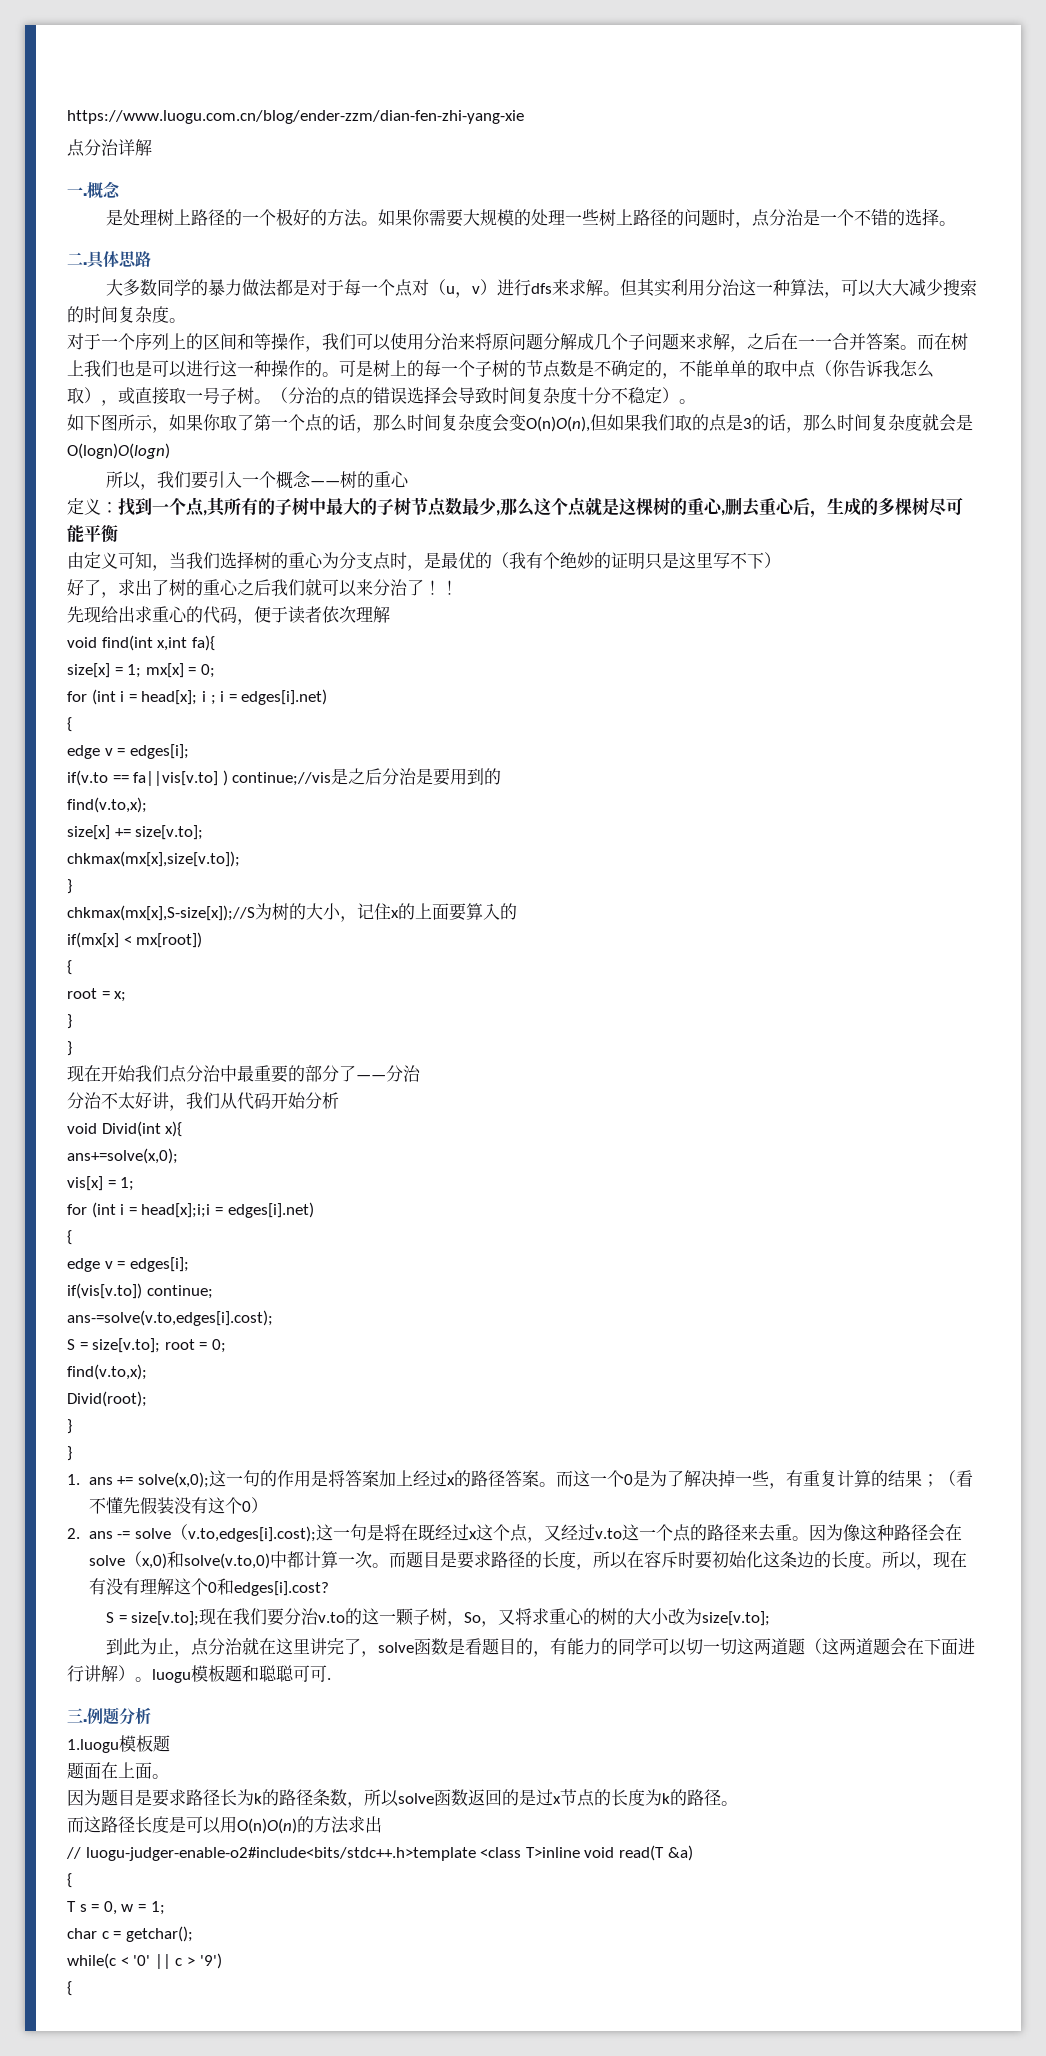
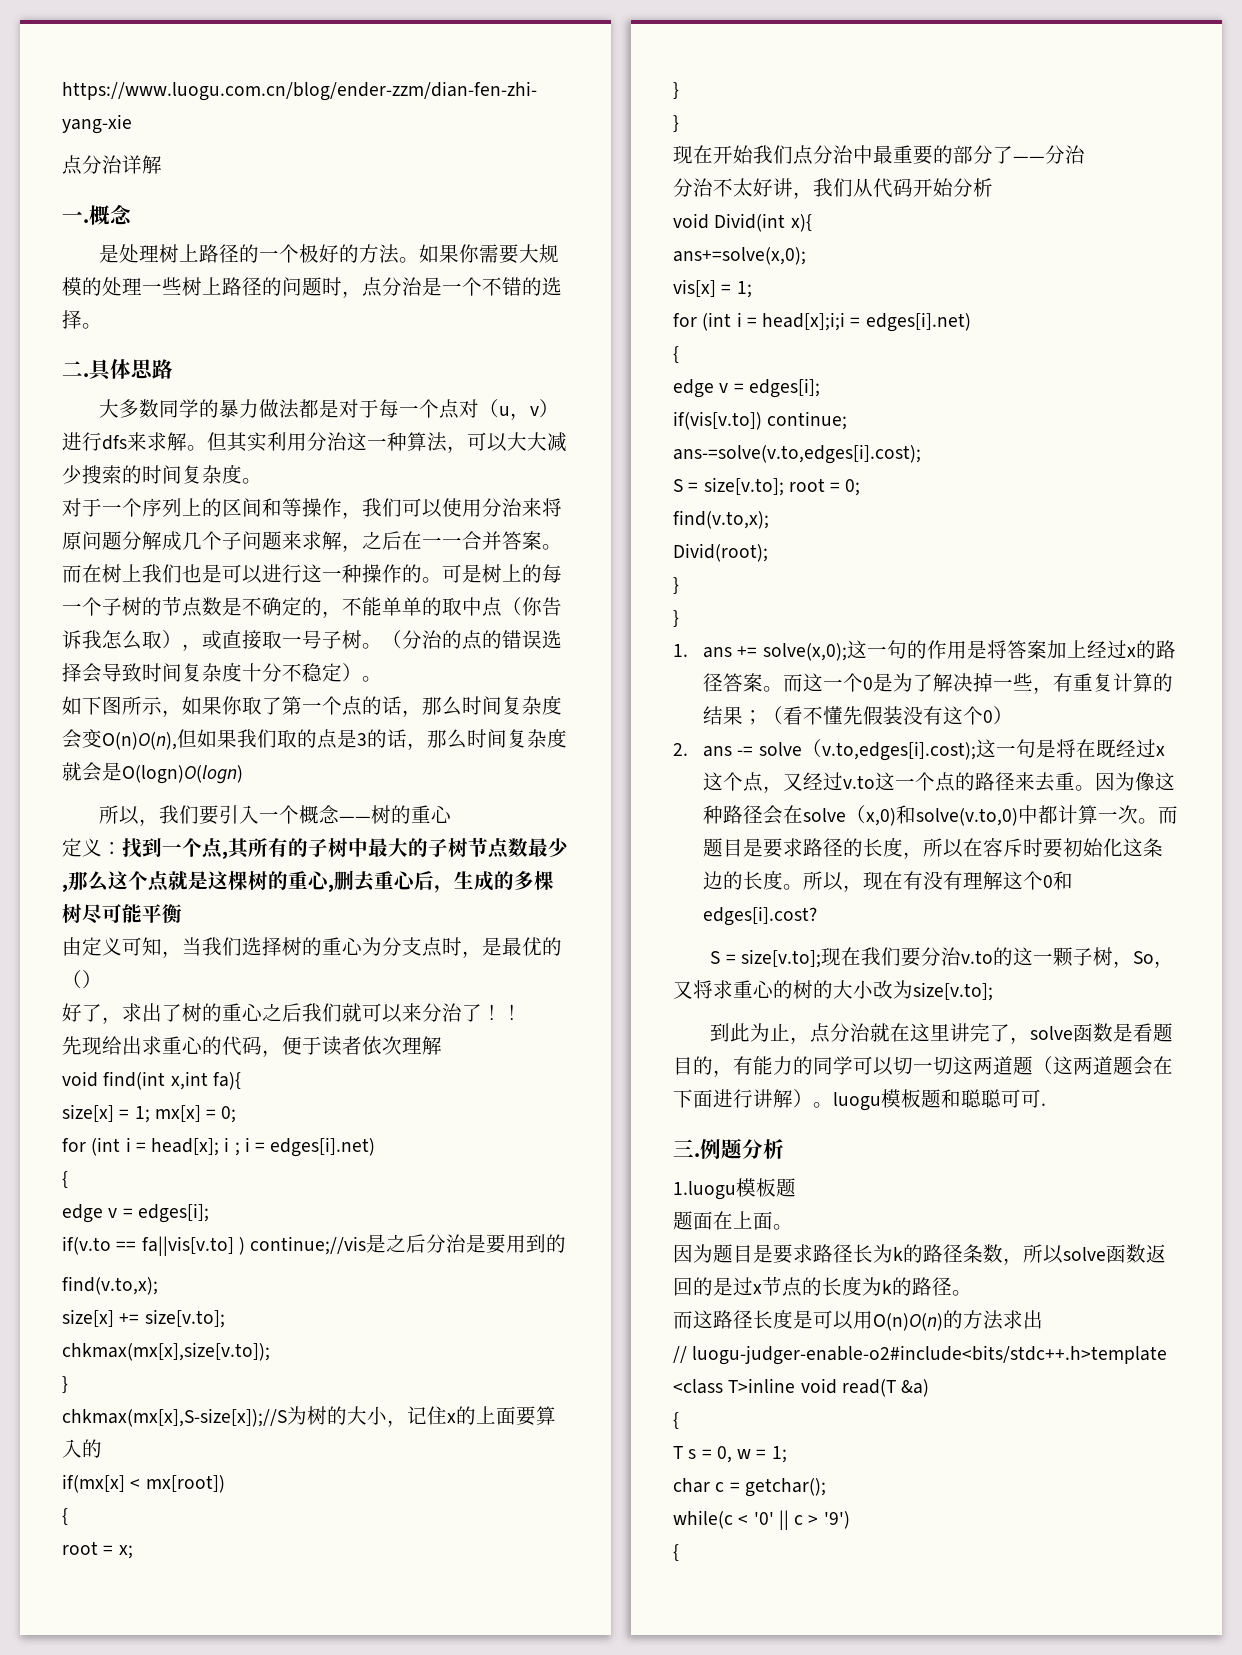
[509,552,764,570] 我有个绝妙的证明只是这里写不下 -> (82, 979) none

